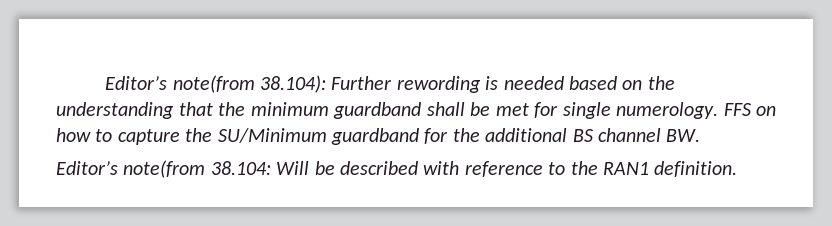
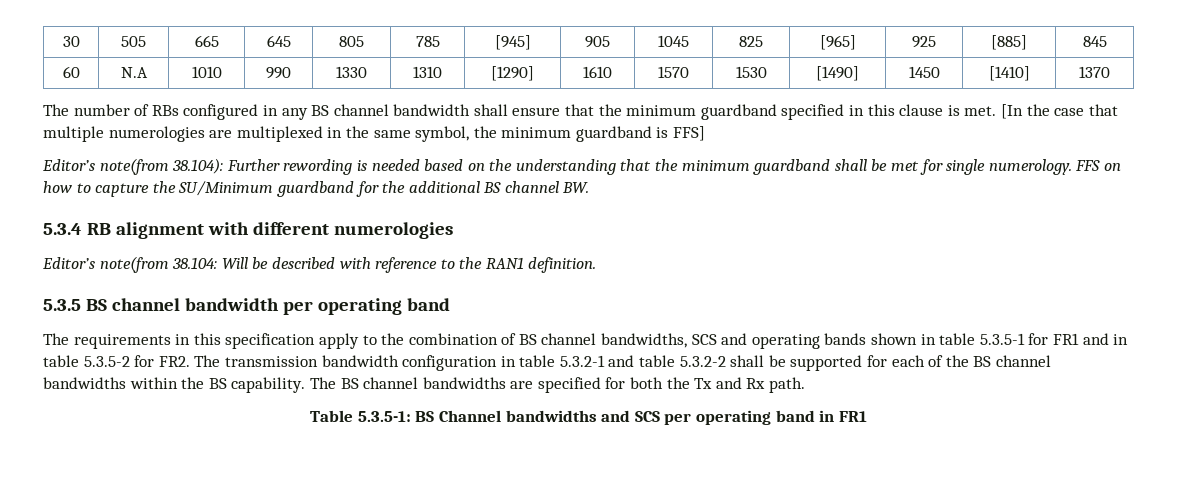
(105, 83) none -> [62,36,80,47] [121,36,146,47] [194,35,219,47] [266,35,291,47] [339,36,364,47] [415,36,440,47] [494,35,531,50] [585,36,610,48] [658,35,689,47] [739,36,763,47] [819,35,856,50] [912,36,936,48] [991,35,1027,50] [1082,36,1107,47] [62,66,80,78] [120,67,148,78] [191,66,222,78] [266,67,291,79] [336,66,367,78] [413,66,442,78] [491,66,534,81] [583,66,612,78] [658,66,689,78] [735,66,767,78] [816,66,859,81] [908,66,940,78] [988,66,1030,81] [1079,66,1110,78] [43,104,1118,120] [43,126,706,142] 30 | 505 | 665 | 645 | 805 | 785 | [945] | 905 | 1045 | 825 | [965] | 925 | [885] | 845 // 60 | N.A | 1010 | 990 | 1330 | 1310 | [1290] | 1610 | 1570 | 1530 | [1490] | 1450 | [1410] | 1370 // The number of RBs configured in any BS channel bandwidth shall ensure that the minimum guardband specified in this clause is met. [In the case that multiple numerologies are multiplexed in the same symbol, the minimum guardband is FFS] //
(701, 135) none -> [43,222,453,239] // 5.3.4 RB alignment with different numerologies
(738, 169) none -> [43,298,450,315] [43,333,1129,349] [43,355,1051,371] [43,377,806,393] [310,410,867,425] // 5.3.5 BS channel bandwidth per operating band // The requirements in this specification apply to the combination of BS channel bandwidths, SCS and operating bands shown in table 5.3.5-1 for FR1 and in table 5.3.5-2 for FR2. The transmission bandwidth configuration in table 5.3.2-1 and table 5.3.2-2 shall be supported for each of the BS channel bandwidths within the BS capability. The BS channel bandwidths are specified for both the Tx and Rx path. // Table 5.3.5-1: BS Channel bandwidths and SCS per operating band in FR1

